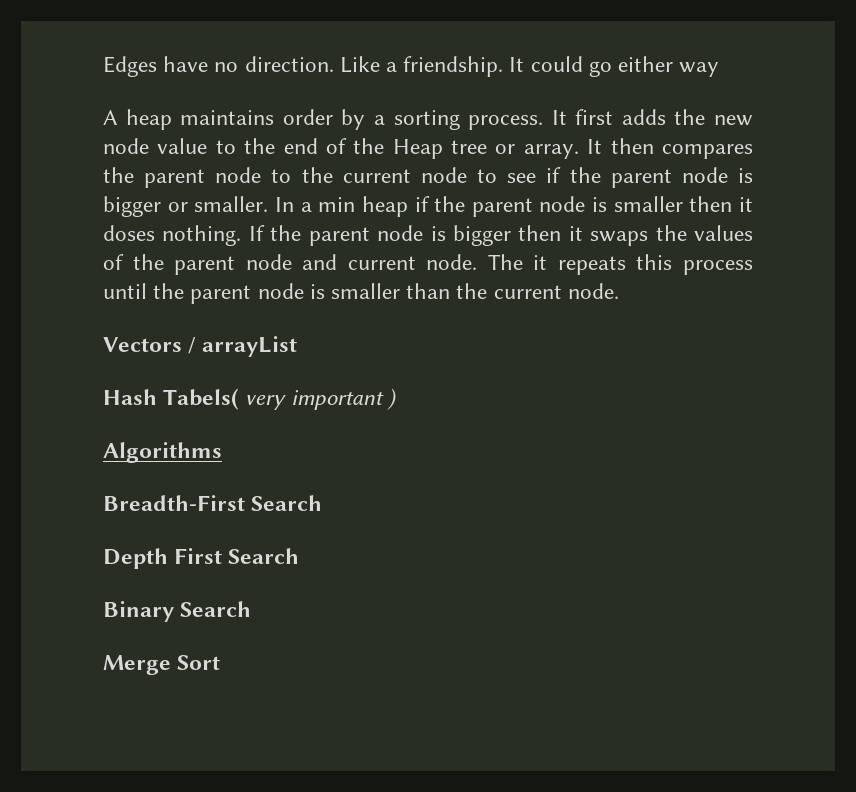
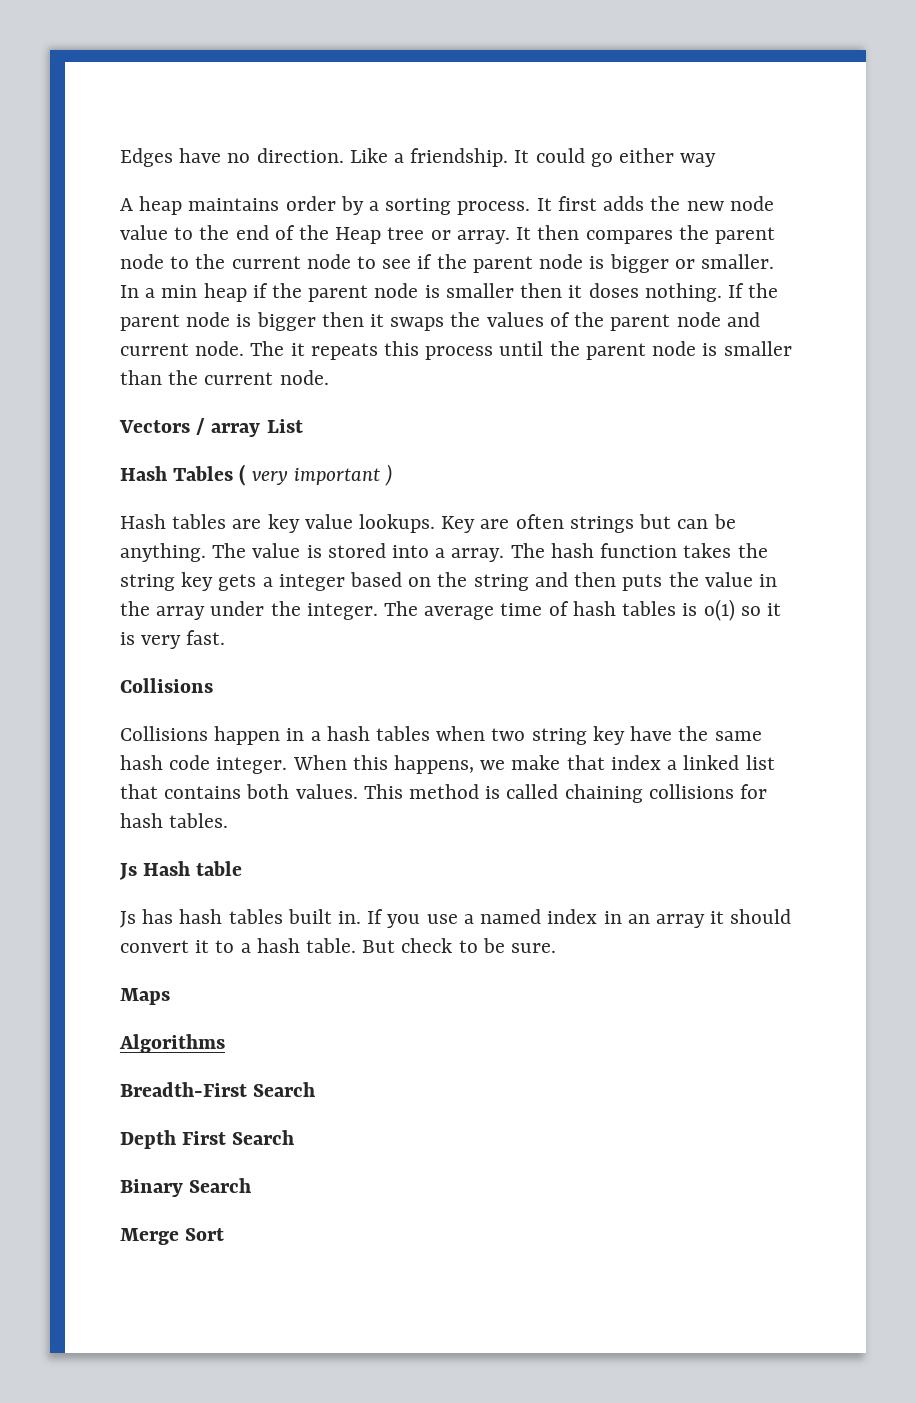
[202,336,298,357] [103,388,240,410] arrayList // Hash Tabels( -> [211,419,303,437] [120,464,246,486] array List // Hash Tables (
(397, 399) none -> [120,514,736,533] [120,543,768,562] [120,572,777,591] [120,599,781,621] [120,630,226,649] [120,678,213,693] [120,726,762,745] [120,755,775,774] [120,784,768,803] [120,813,229,828] [119,861,243,880] [120,909,792,928] [120,938,557,953] [120,988,170,1005] // Hash tables are key value lookups. Key are often strings but can be anything. The value is stored into a array. The hash function takes the string key gets a integer based on the string and then puts the value in the array under the integer. The average time of hash tables is o(1) so it is very fast. // Collisions // Collisions happen in a hash tables when two string key have the same hash code integer. When this happens, we make that index a linked list that contains both values. This method is called chaining collisions for hash tables. // Js Hash table // Js has hash tables built in. If you use a named index in an array it should convert it to a hash table. But check to be sure. // Maps

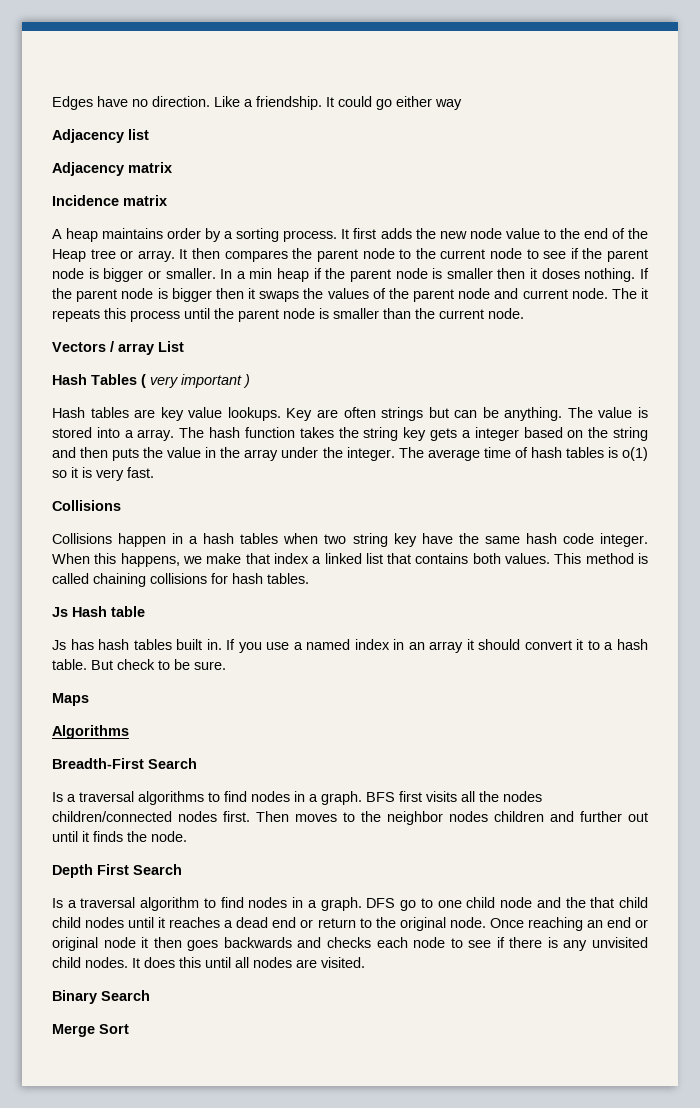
(717, 160) none -> [52,129,149,143] [52,162,172,176] [52,195,167,206] // Adjacency list // Adjacency matrix // Incidence matrix
[120,1130,295,1149] Depth First Search -> [52,791,542,805] [52,811,648,825] [52,831,187,842] [52,864,182,878] [52,897,648,911] [52,917,648,931] [52,937,648,951] [52,957,365,968] Is a traversal algorithms to find nodes in a graph. BFS first visits all the nodes children/connected nodes first. Then moves to the neighbor nodes children and further out until it finds the node. // Depth First Search // Is a traversal algorithm to find nodes in a graph. DFS go to one child node and the that child child nodes until it reaches a dead end or return to the original node. Once reaching an end or original node it then goes backwards and checks each node to see if there is any unvisited child nodes. It does this until all nodes are visited.

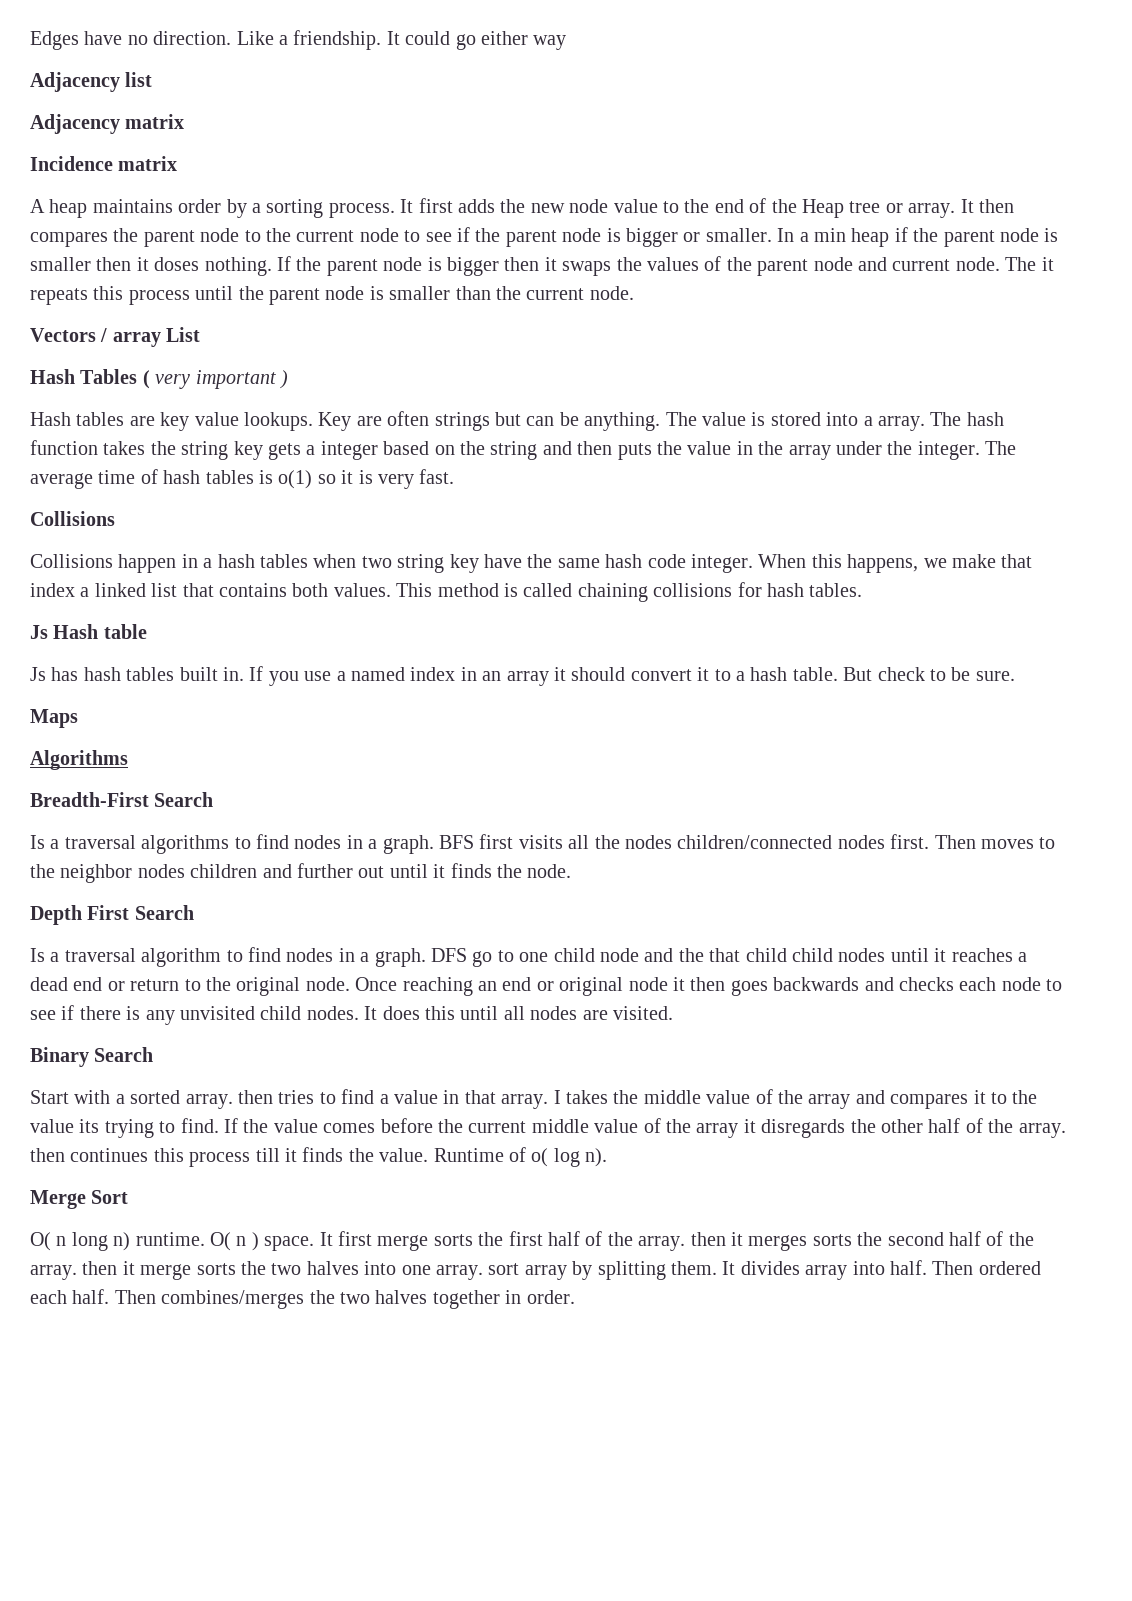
[52,1024,129,1037] Merge Sort -> [30,1089,1038,1109] [30,1118,1066,1138] [30,1147,608,1167] [30,1190,129,1209] [30,1231,1034,1251] [30,1260,1041,1280] [30,1289,575,1309] Start with a sorted array. then tries to find a value in that array. I takes the middle value of the array and compares it to the value its trying to find. If the value comes before the current middle value of the array it disregards the other half of the array. then continues this process till it finds the value. Runtime of o( log n). // Merge Sort // O( n long n) runtime. O( n ) space. It first merge sorts the first half of the array. then it merges sorts the second half of the array. then it merge sorts the two halves into one array. sort array by splitting them. It divides array into half. Then ordered each half. Then combines/merges the two halves together in order.

